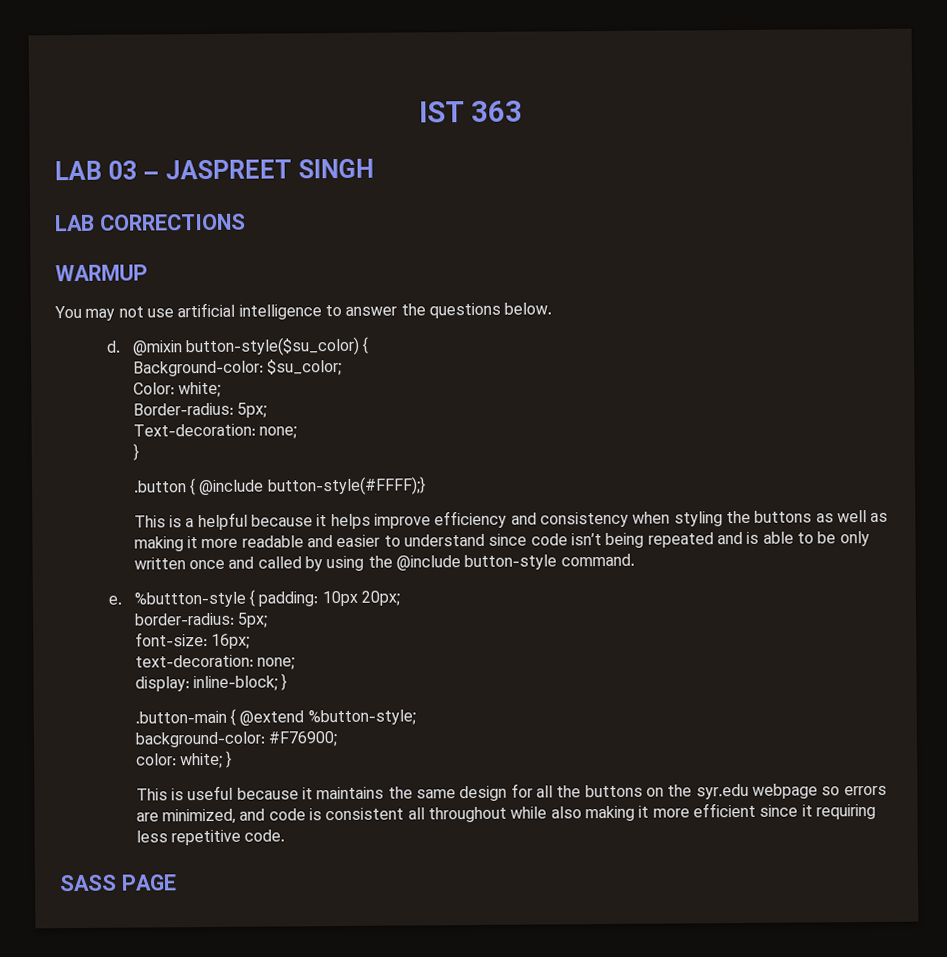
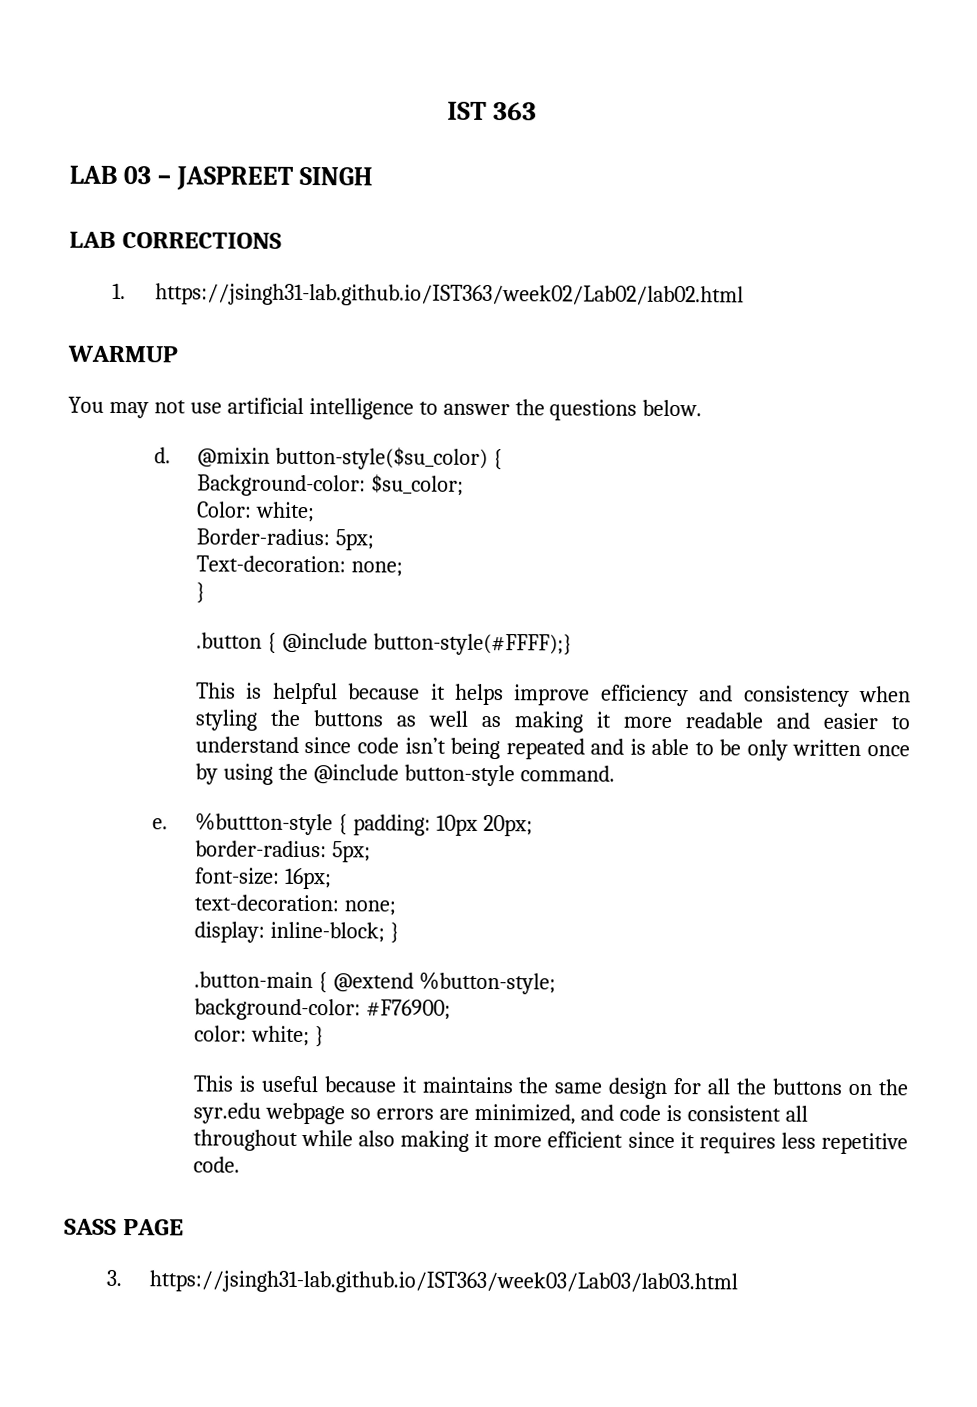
(246, 222) none -> [111,282,744,308] // 1. https://jsingh31-lab.github.io/IST363/week02/Lab02/lab02.html
[185,518,195,528] a -> (263, 690) none
[228,556,302,569] and called -> (910, 751) none
[815,803,876,820] requiring -> [698,1132,776,1154] requires
(177, 882) none -> [105,1269,738,1295] // 3. https://jsingh31-lab.github.io/IST363/week03/Lab03/lab03.html

